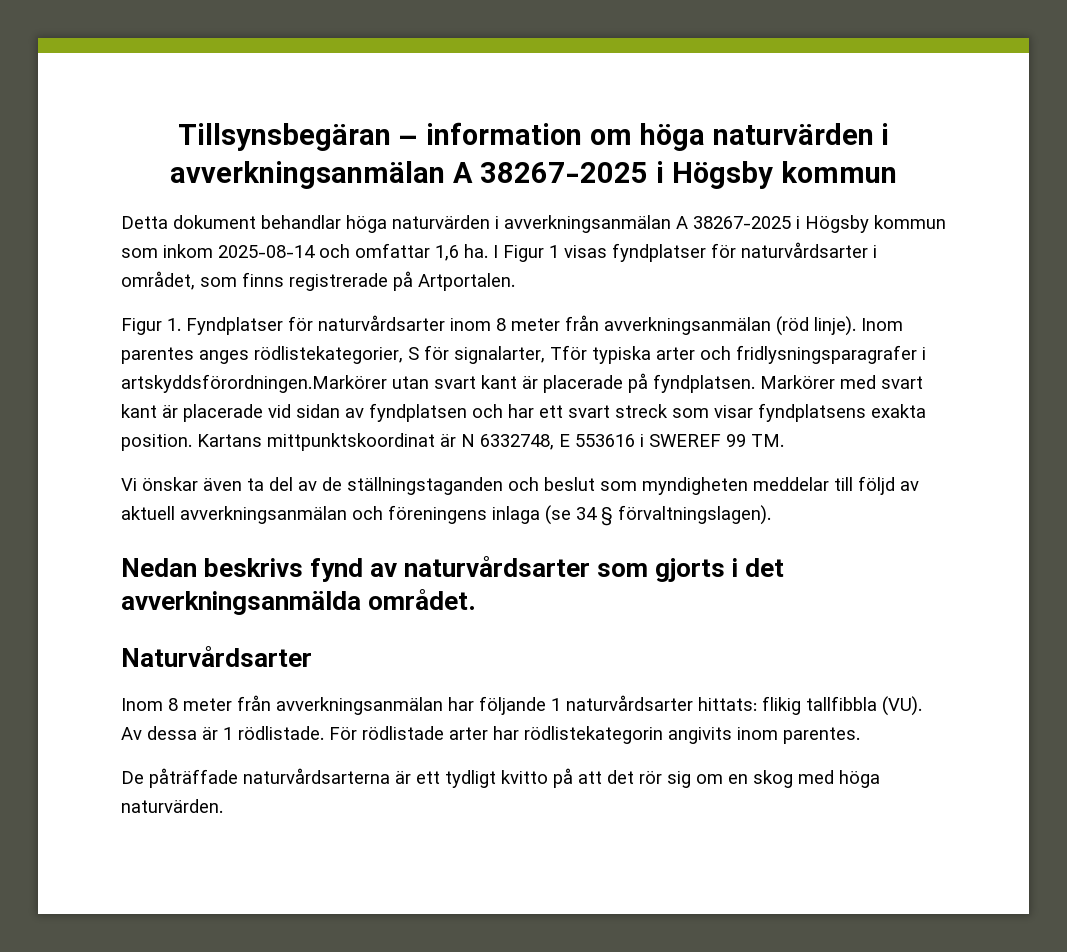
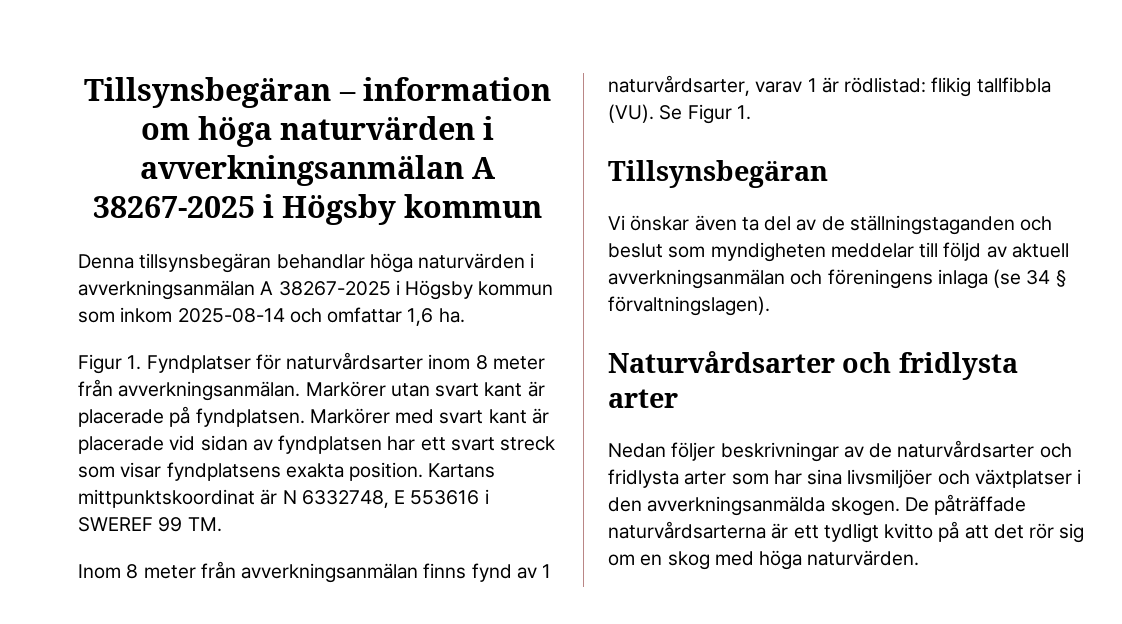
[121,215,256,229] Detta dokument -> [78,253,272,273] Denna tillsynsbegäran
[493,242,877,262] [121,271,515,291] I Figur 1 visas fyndplatser för naturvårdsarter i området, som finns registrerade på Artportalen. -> (465, 315) none
[604,316,903,336] [121,345,926,364] [121,374,387,393] avverkningsanmälan (röd linje). Inom parentes anges rödlistekategorier, S för signalarter, Tför typiska arter och fridlysningsparagrafer i artskyddsförordningen.Markörer -> [118,381,386,401] avverkningsanmälan. Markörer
[472,404,503,418] och -> (383, 444) none
(784, 440) none -> [78,561,552,583] [608,75,1051,97] [608,104,751,124] [608,160,828,188] // Inom 8 meter från avverkningsanmälan finns fynd av 1 naturvårdsarter, varav 1 är rödlistad: flikig tallfibbla (VU). Se Figur 1. // Tillsynsbegäran
[121,556,785,582] [121,589,477,615] [121,646,312,667] [121,695,922,716] [121,726,860,744] Nedan beskrivs fynd av naturvårdsarter som gjorts i det avverkningsanmälda området. // Naturvårdsarter // Inom 8 meter från avverkningsanmälan har följande 1 naturvårdsarter hittats: flikig tallfibbla (VU). Av dessa är 1 rödlistade. För rödlistade arter har rödlistekategorin angivits inom parentes. // -> [608,351,1018,380] [608,389,678,408] [608,440,1072,462] [608,469,1082,488] [608,496,900,516] Naturvårdsarter och fridlysta arter // Nedan följer beskrivningar av de naturvårdsarter och fridlysta arter som har sina livsmiljöer och växtplatser i den avverkningsanmälda skogen.

